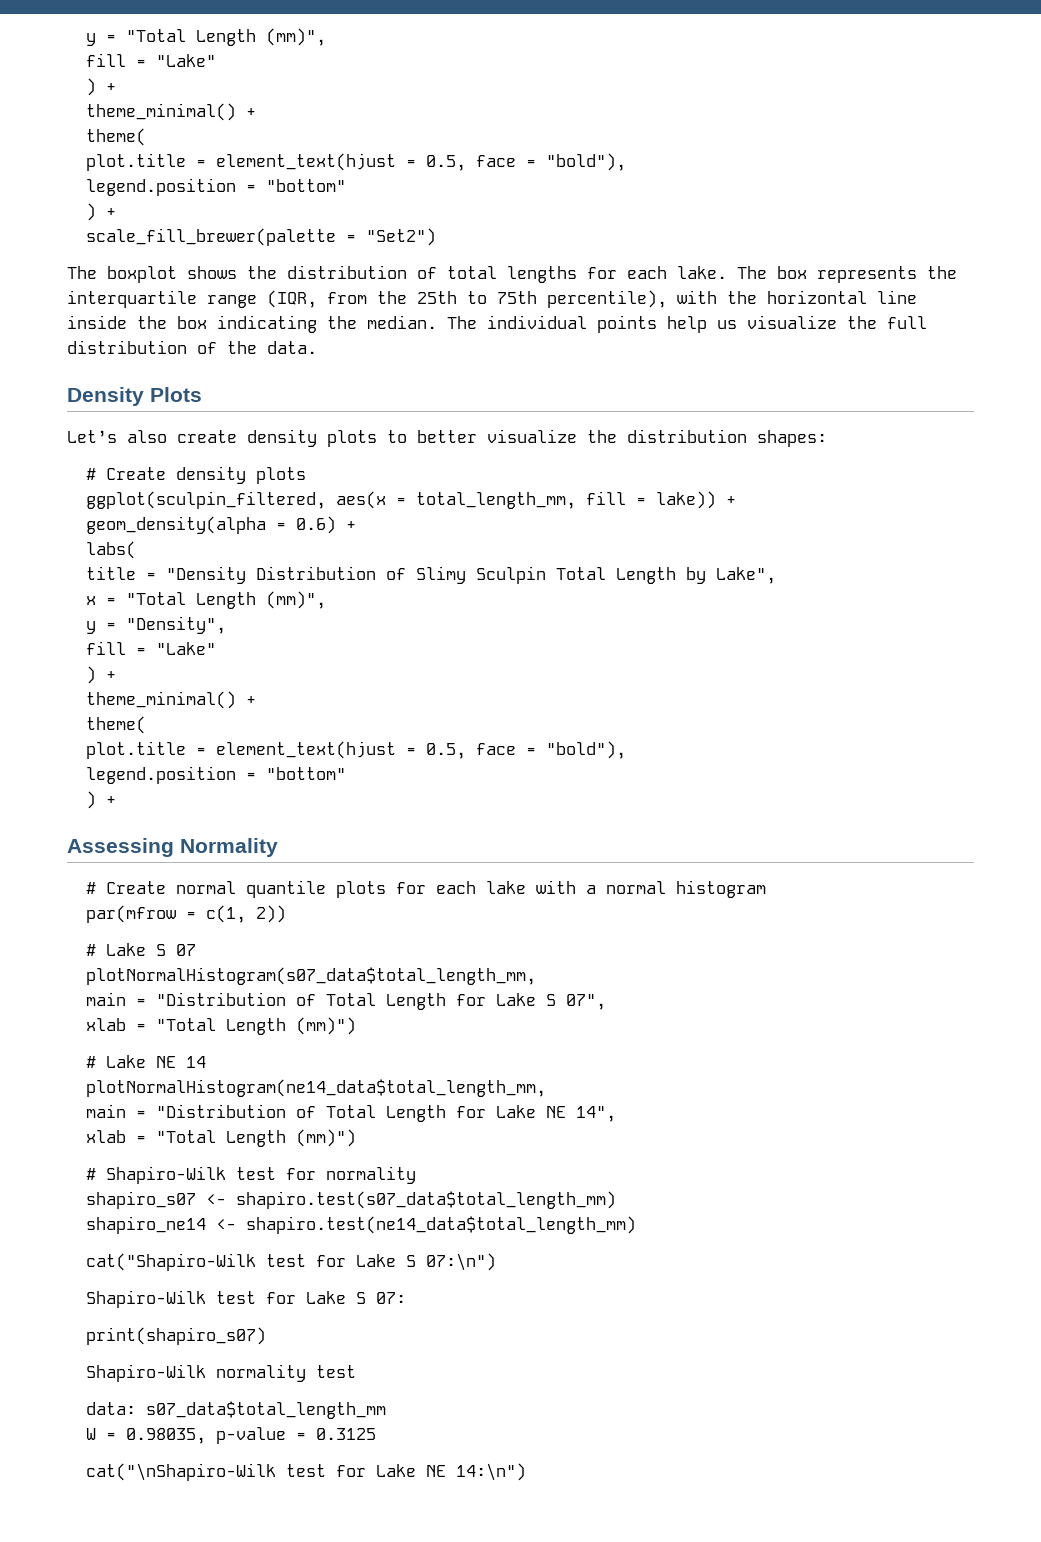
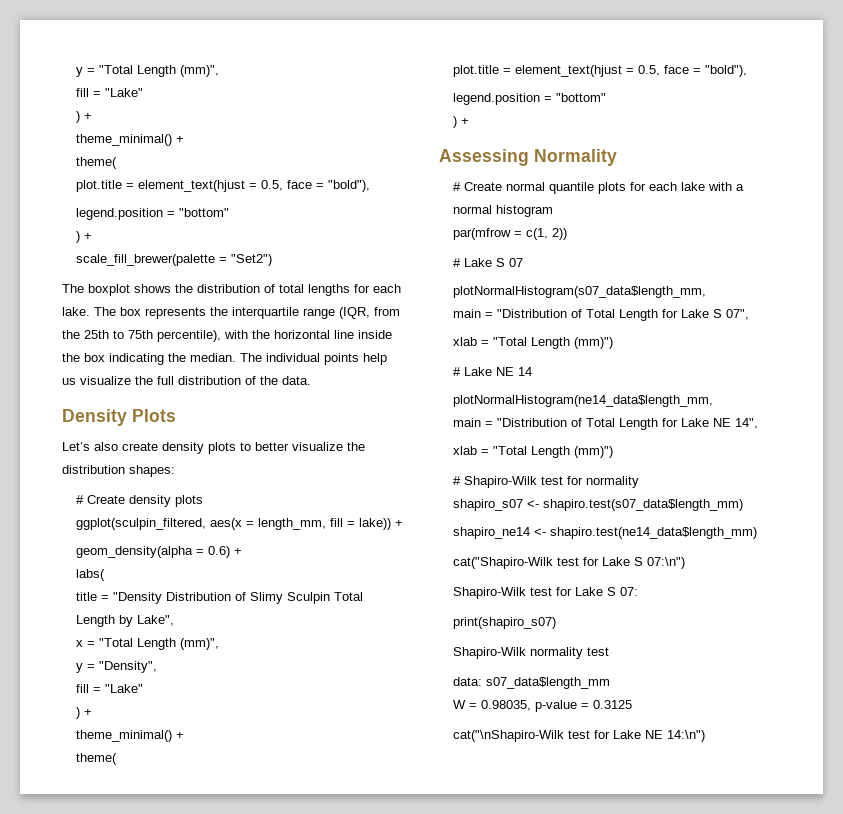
[415,492,576,509] total_length_mm, -> [258,518,327,530] length_mm,
[85,967,536,985] plotNormalHistogram(s07_data$total_length_mm, -> [453,286,707,298] plotNormalHistogram(s07_data$length_mm,
[85,1079,546,1097] plotNormalHistogram(ne14_data$total_length_mm, -> [453,395,714,407] plotNormalHistogram(ne14_data$length_mm,
[235,1191,616,1209] shapiro.test(s07_data$total_length_mm) -> [543,499,744,511] shapiro.test(s07_data$length_mm)
[245,1216,636,1234] shapiro.test(ne14_data$total_length_mm) -> [550,527,758,539] shapiro.test(ne14_data$length_mm)
[145,1401,386,1419] s07_data$total_length_mm -> [486,677,611,689] s07_data$length_mm

